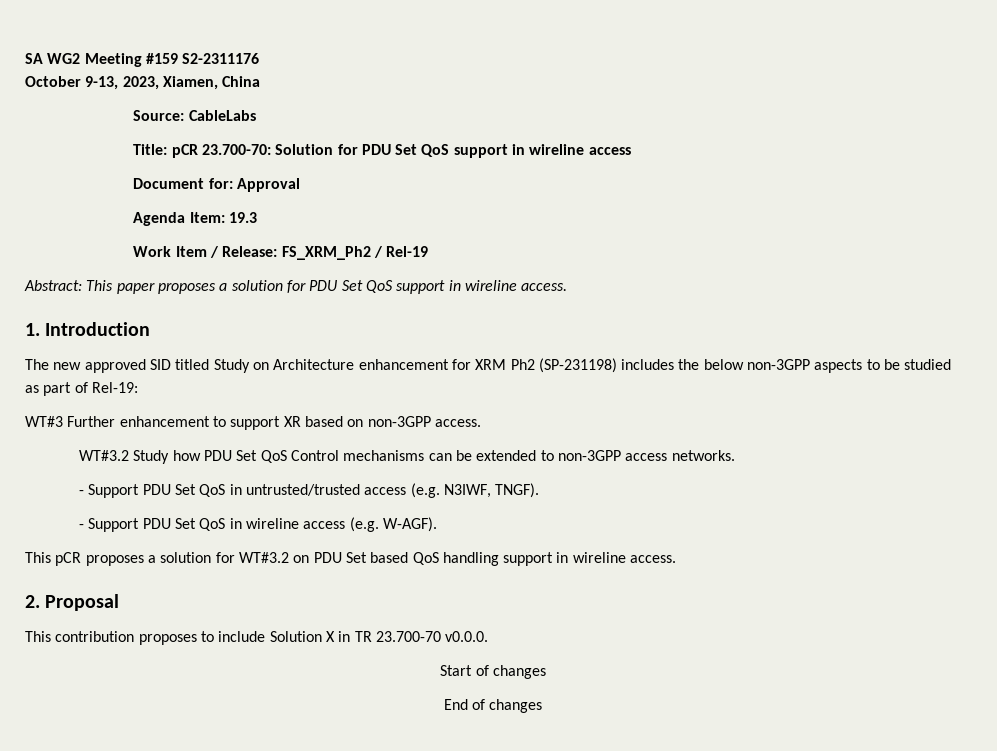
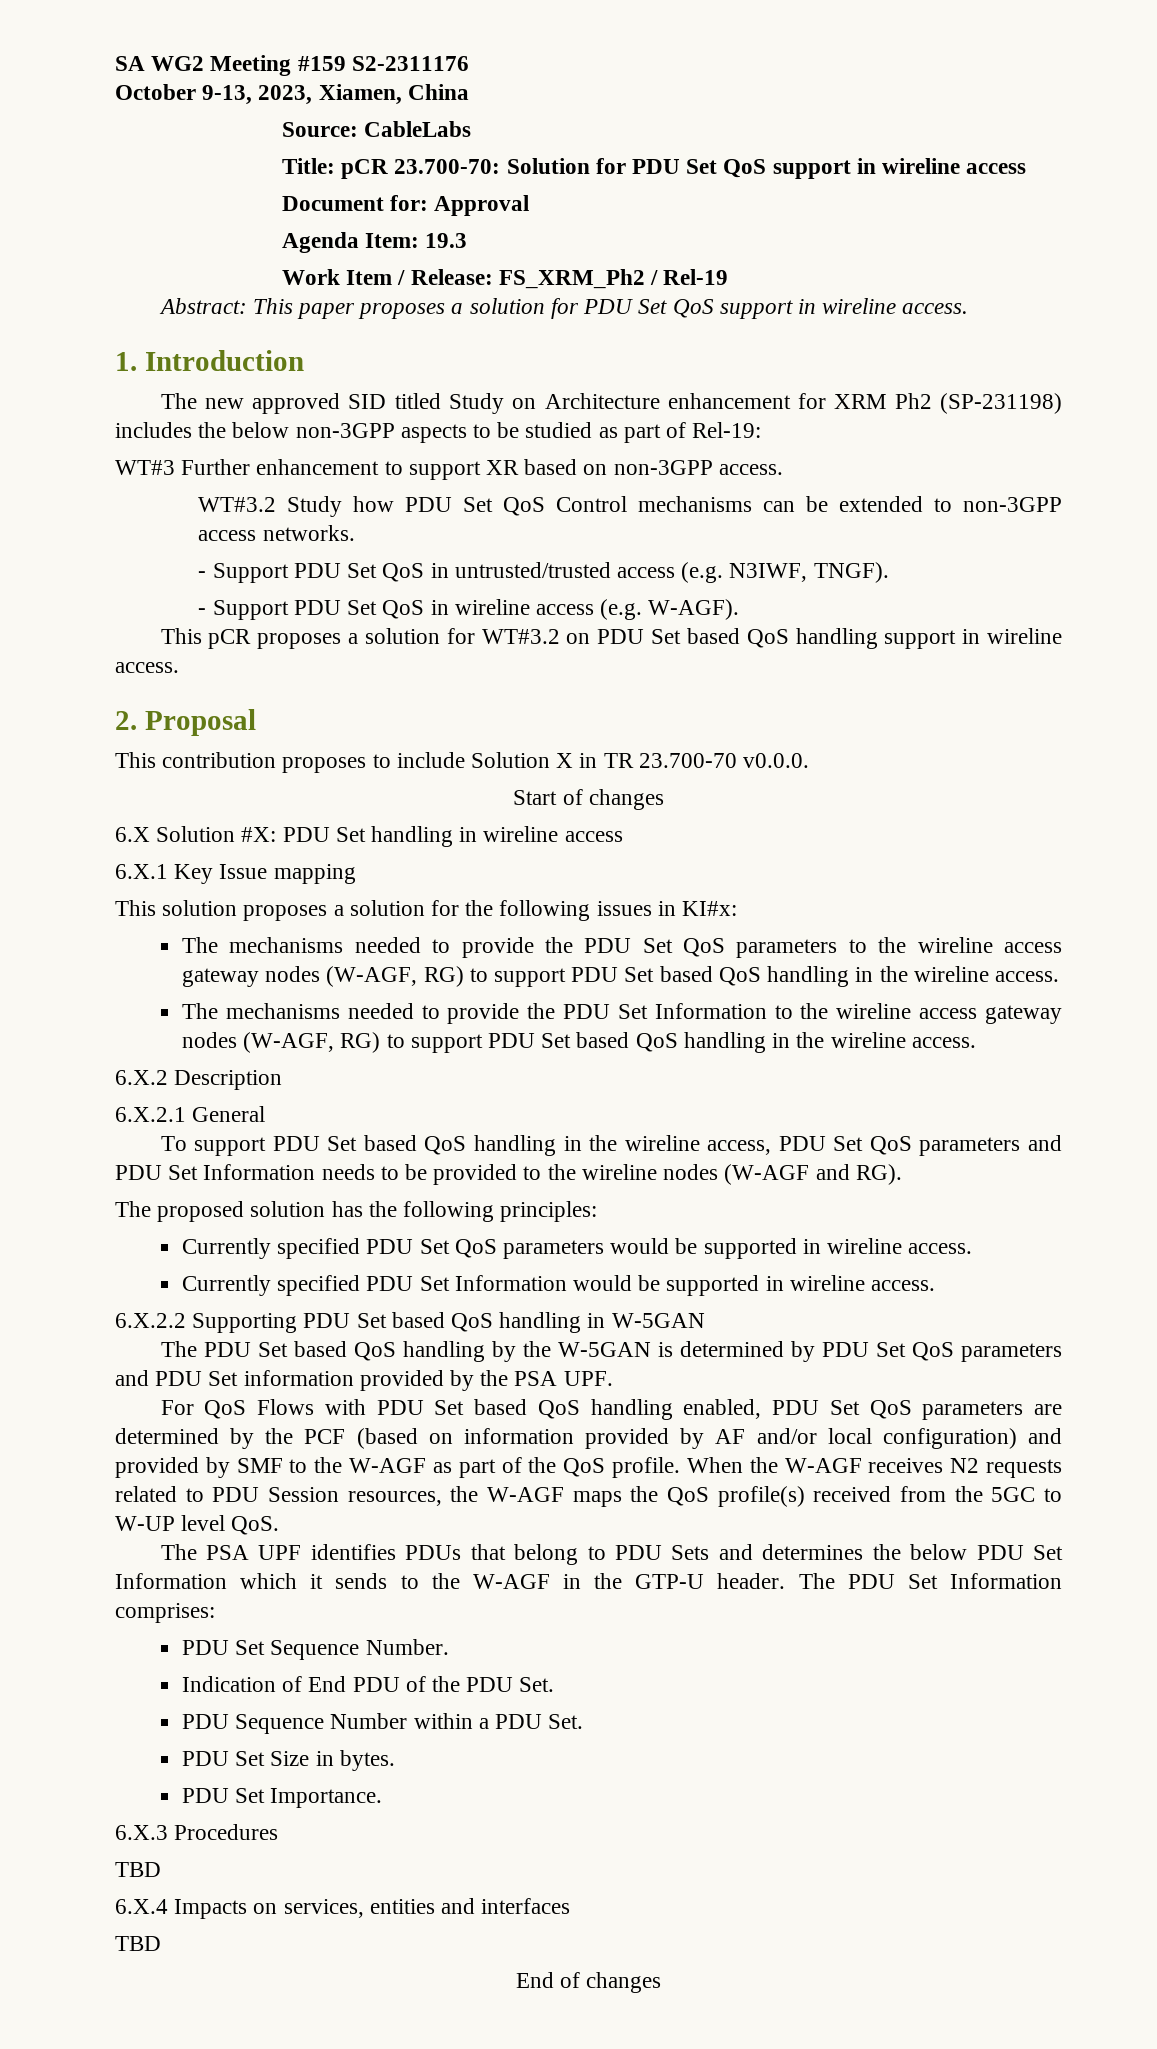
(546, 672) none -> [115,826,623,847] [115,864,356,884] [115,900,738,921] [182,937,1062,958] [182,966,1059,987] [182,1003,1062,1024] [182,1032,976,1053] [115,1070,283,1090] [115,1106,266,1122] [160,1135,1062,1156] [115,1164,902,1185] [115,1201,598,1222] [182,1238,973,1259] [182,1275,936,1296] [115,1312,705,1333] [160,1341,1063,1362] [115,1370,613,1391] [160,1399,1063,1420] [115,1428,1063,1449] [115,1457,1063,1478] [115,1486,1062,1507] [115,1515,280,1535] [160,1544,1063,1565] [115,1573,1062,1589] [115,1603,215,1623] [182,1639,449,1660] [182,1676,555,1692] [182,1713,584,1734] [182,1750,395,1771] [182,1788,383,1808] [115,1824,279,1840] [115,1862,161,1877] [115,1898,571,1919] [115,1936,161,1951] // 6.X Solution #X: PDU Set handling in wireline access // 6.X.1 Key Issue mapping // This solution proposes a solution for the following issues in KI#x: // The mechanisms needed to provide the PDU Set QoS parameters to the wireline access gateway nodes (W-AGF, RG) to support PDU Set based QoS handling in the wireline access. // The mechanisms needed to provide the PDU Set Information to the wireline access gateway nodes (W-AGF, RG) to support PDU Set based QoS handling in the wireline access. // 6.X.2 Description // 6.X.2.1 General // To support PDU Set based QoS handling in the wireline access, PDU Set QoS parameters and PDU Set Information needs to be provided to the wireline nodes (W-AGF and RG). // The proposed solution has the following principles: // Currently specified PDU Set QoS parameters would be supported in wireline access. // Currently specified PDU Set Information would be supported in wireline access. // 6.X.2.2 Supporting PDU Set based QoS handling in W-5GAN // The PDU Set based QoS handling by the W-5GAN is determined by PDU Set QoS parameters and PDU Set information provided by the PSA UPF. // For QoS Flows with PDU Set based QoS handling enabled, PDU Set QoS parameters are determined by the PCF (based on information provided by AF and/or local configuration) and provided by SMF to the W-AGF as part of the QoS profile. When the W-AGF receives N2 requests related to PDU Session resources, the W-AGF maps the QoS profile(s) received from the 5GC to W-UP level QoS. // The PSA UPF identifies PDUs that belong to PDU Sets and determines the below PDU Set Information which it sends to the W-AGF in the GTP-U header. The PDU Set Information comprises: // PDU Set Sequence Number. // Indication of End PDU of the PDU Set. // PDU Sequence Number within a PDU Set. // PDU Set Size in bytes. // PDU Set Importance. // 6.X.3 Procedures // TBD // 6.X.4 Impacts on services, entities and interfaces // TBD

